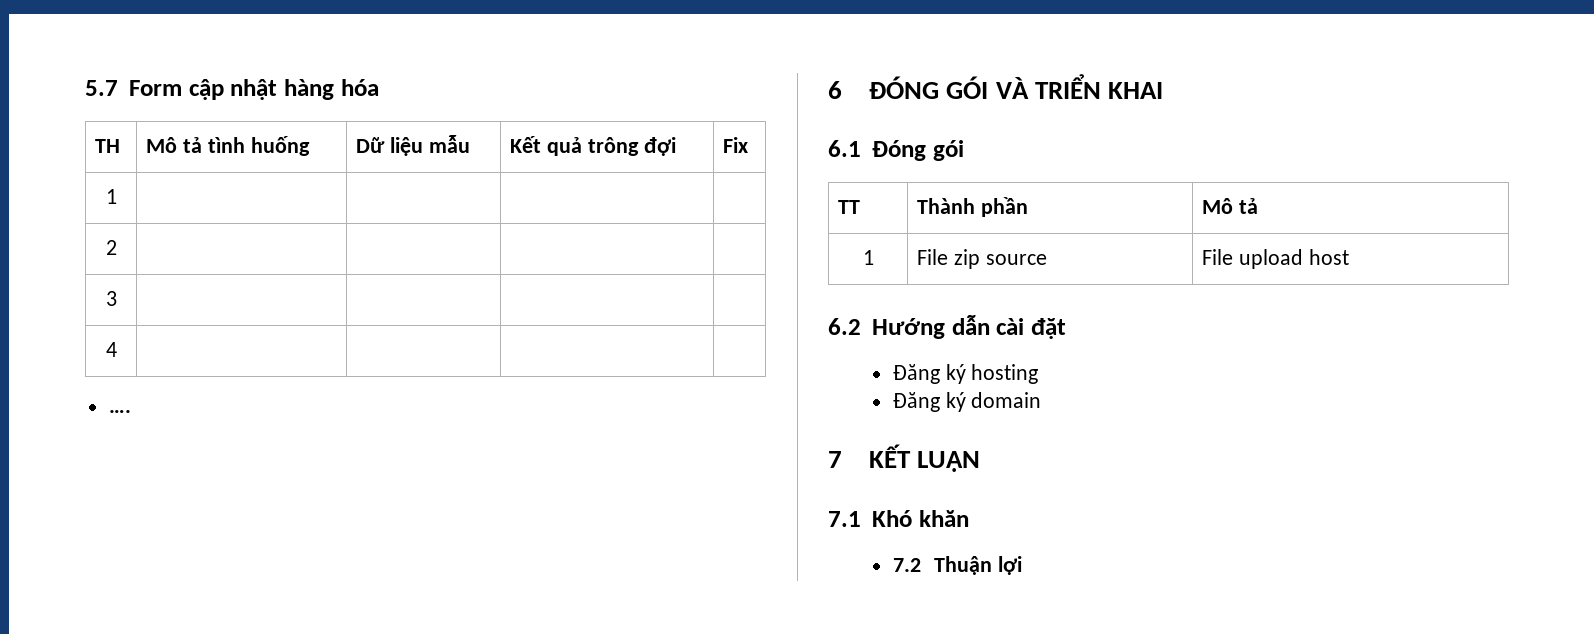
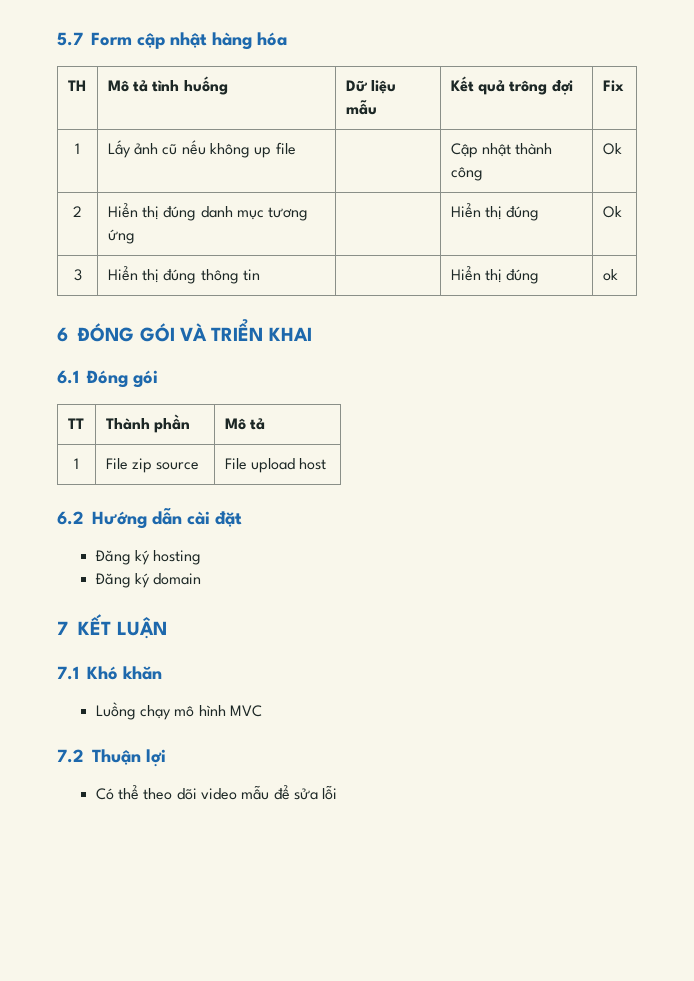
[105,240,117,255] [105,291,117,306] [105,342,117,357] [108,410,131,413] | | | // 2 | | | | // 3 | | | | // 4 | | | | // …. -> [107,140,296,158] [450,143,553,158] [450,167,483,181] [602,143,622,155] [73,206,82,217] [107,203,309,221] [107,229,135,244] [450,203,540,221] [602,206,622,218] [73,269,82,281] [107,266,261,284] [450,266,540,284] [602,269,618,281] Lấy ảnh cũ nếu không up file | | Cập nhật thành công | Ok // 2 | Hiển thị đúng danh mục tương ứng | | Hiển thị đúng | Ok // 3 | Hiển thị đúng thông tin | | Hiển thị đúng | ok
[892,556,1022,575] 7.2 Thuận lợi -> [95,702,263,720] [57,749,166,767] [95,785,338,800] Luồng chạy mô hình MVC // 7.2 Thuận lợi // Có thể theo dõi video mẫu để sửa lỗi

